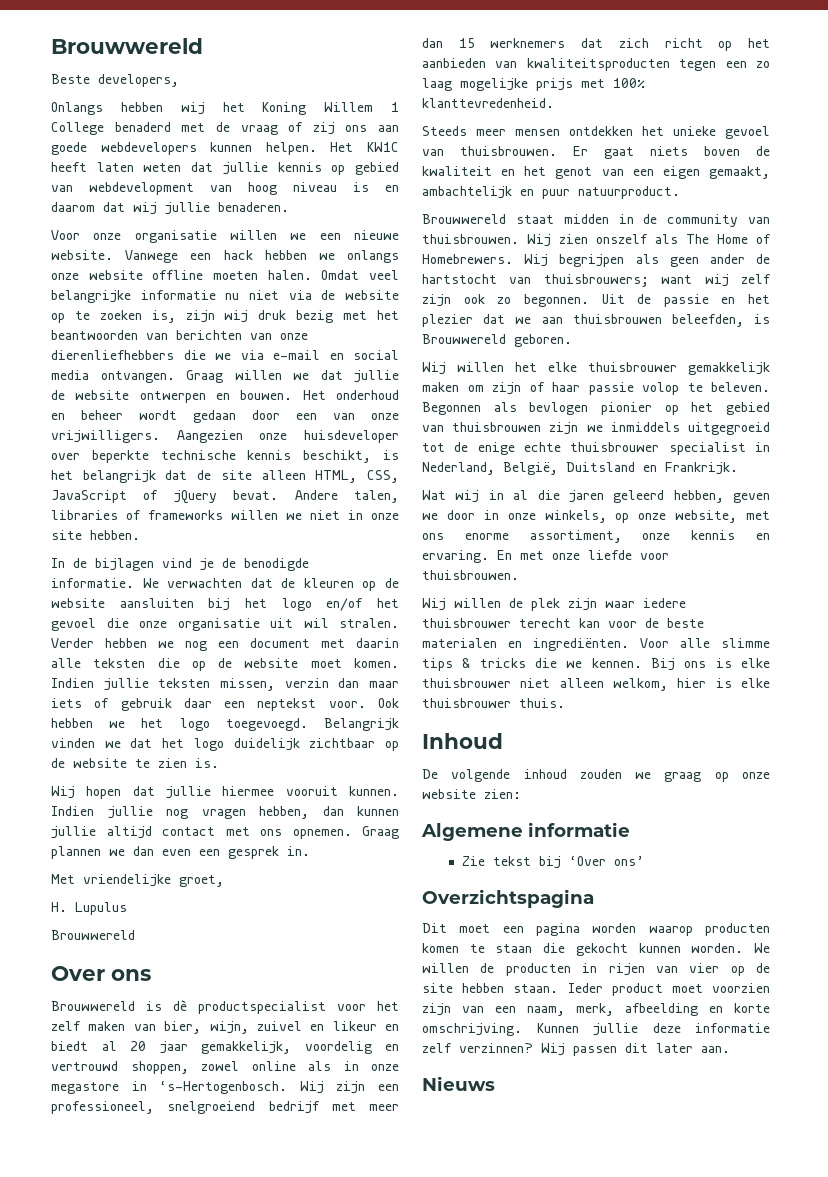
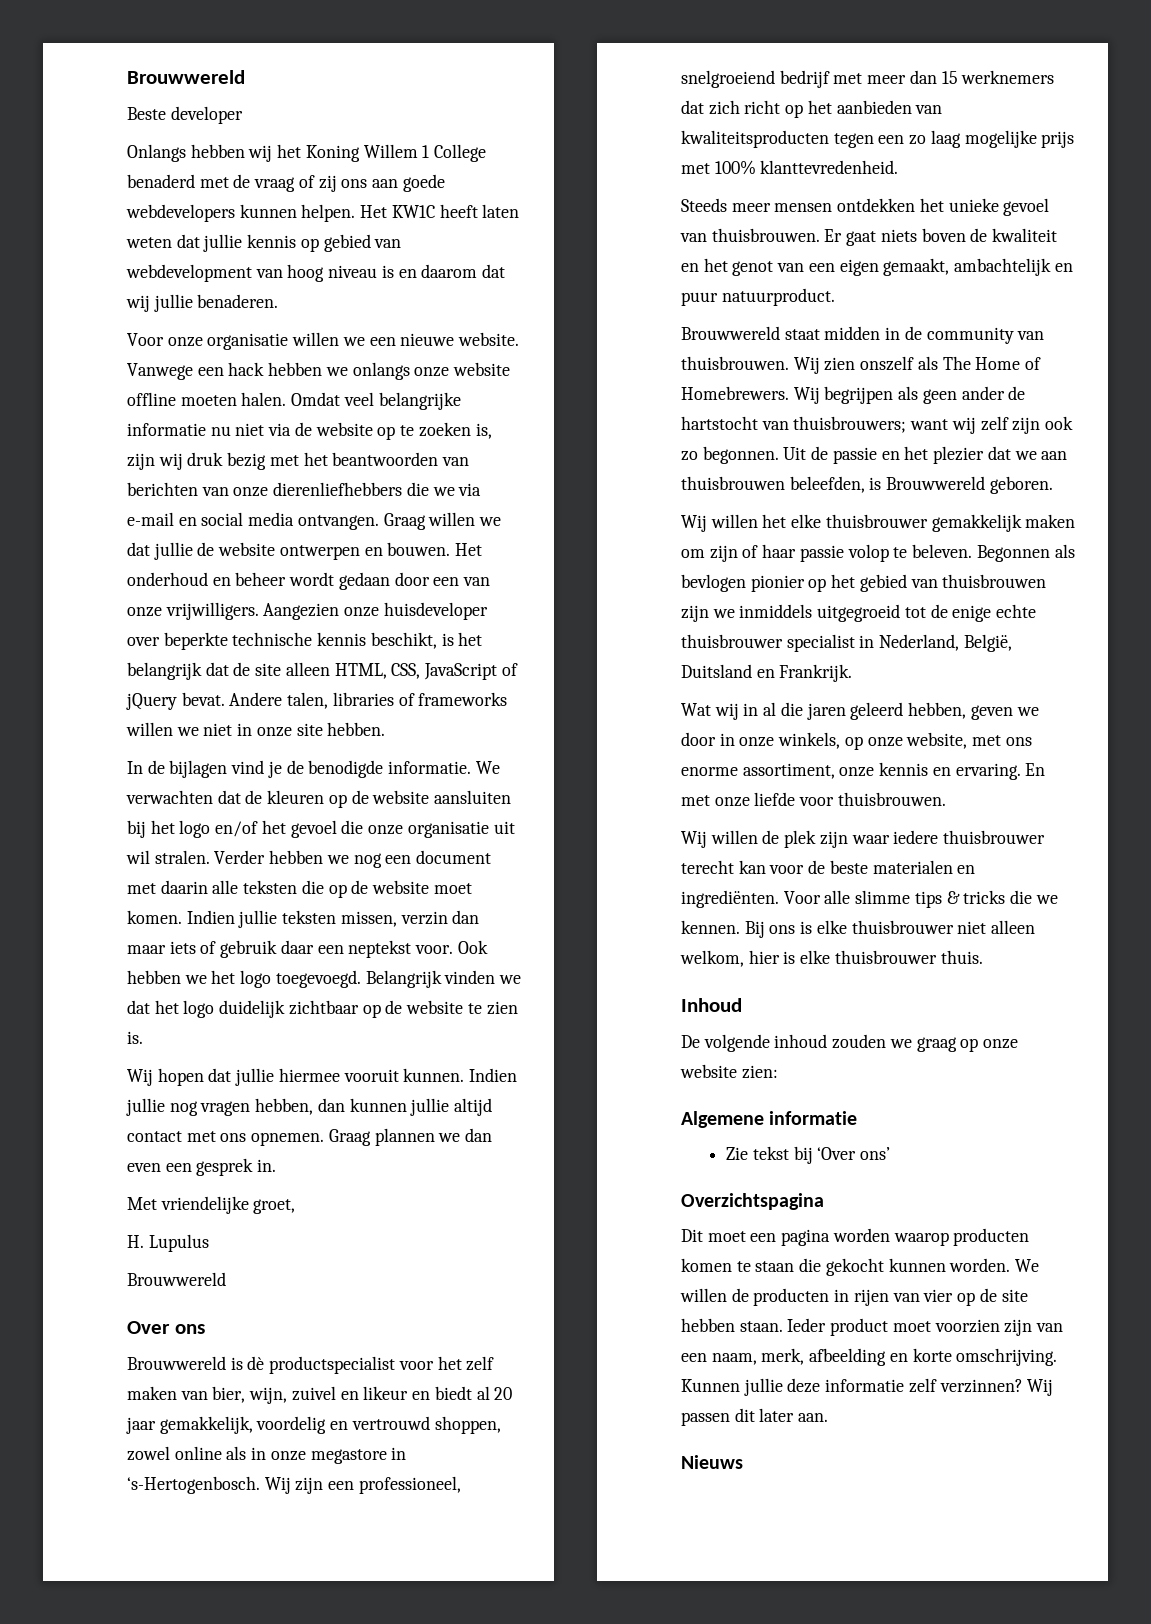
[98,74,179,87] developers, -> [170,106,243,124] developer

